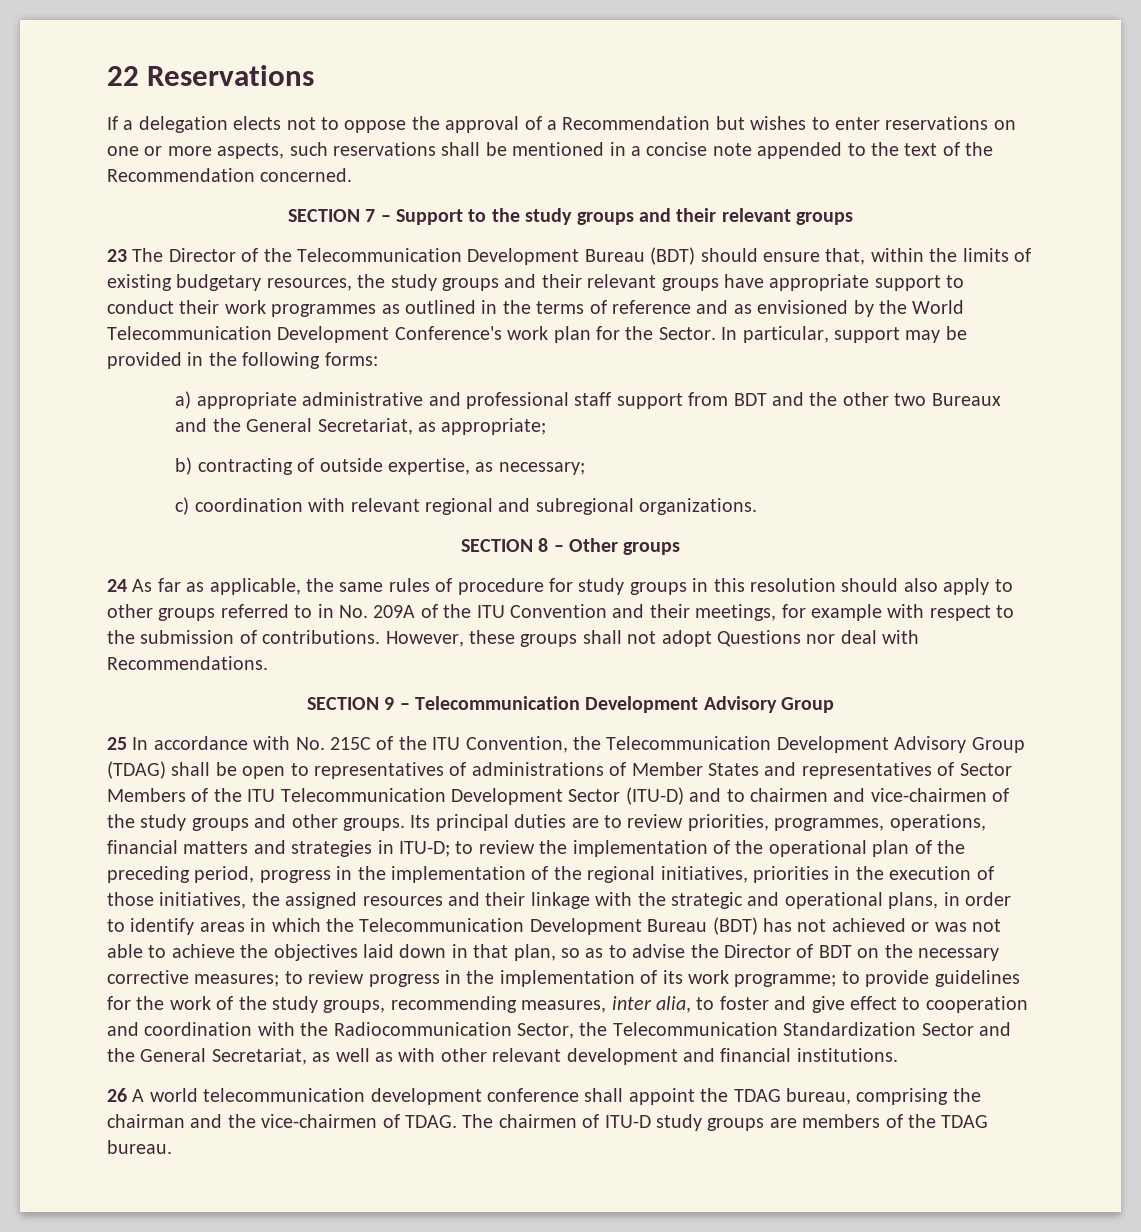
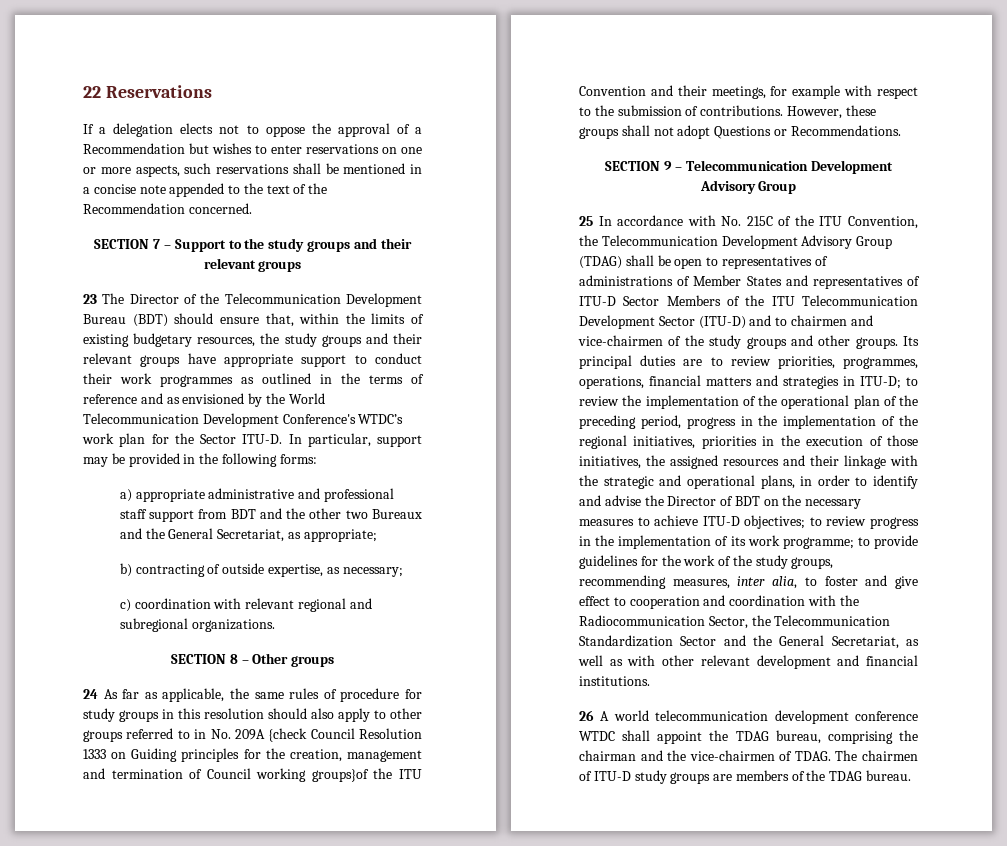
(502, 333) none -> [358,414,404,424] WTDC’s
[658,327,716,340] Sector. -> [200,434,283,444] Sector ITU-D.
[420,604,438,618] of -> [268,728,422,742] [83,748,422,762] [83,768,369,782] {check Council Resolution 1333 on Guiding principles for the creation, management and termination of Council working groups}of
[806,630,920,644] nor deal with -> [773,129,787,136] or
(955, 769) none -> [579,296,616,306] ITU-D
[199,917,1001,935] [107,944,627,961] areas in which the Telecommunication Development Bureau (BDT) has not achieved or was not able to achieve the objectives laid down in that plan, so as to -> [579,495,601,506] and
[107,970,280,987] corrective measures; -> [579,515,806,529] measures to achieve ITU-D objectives;
(579, 1095) none -> [579,731,615,741] WTDC

